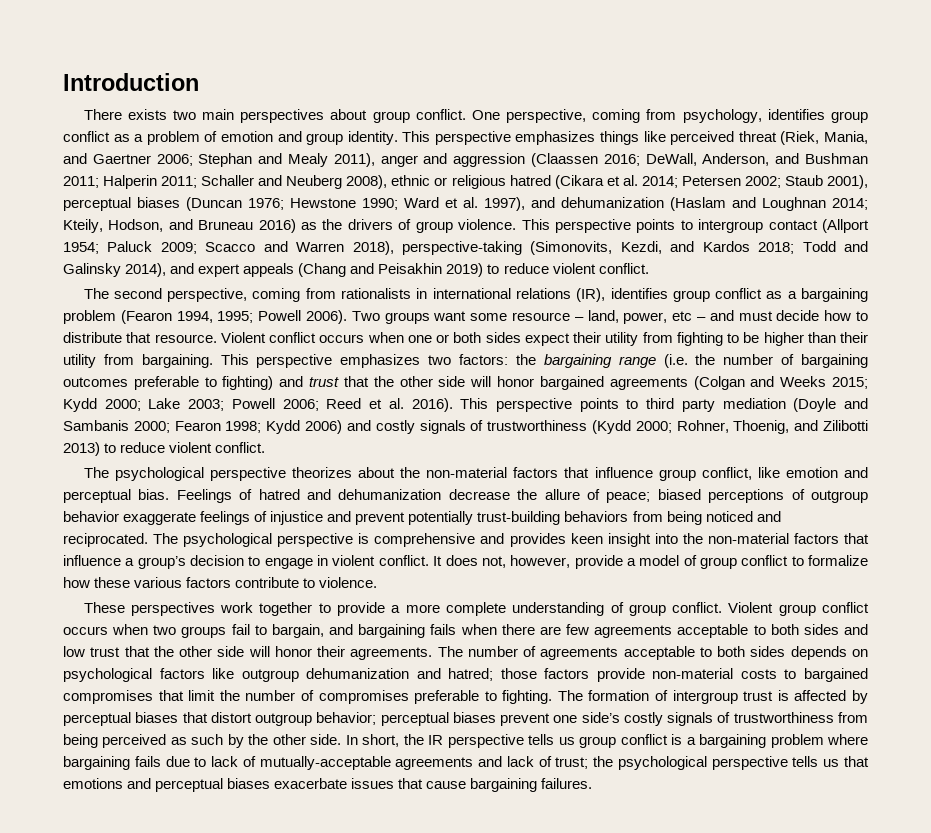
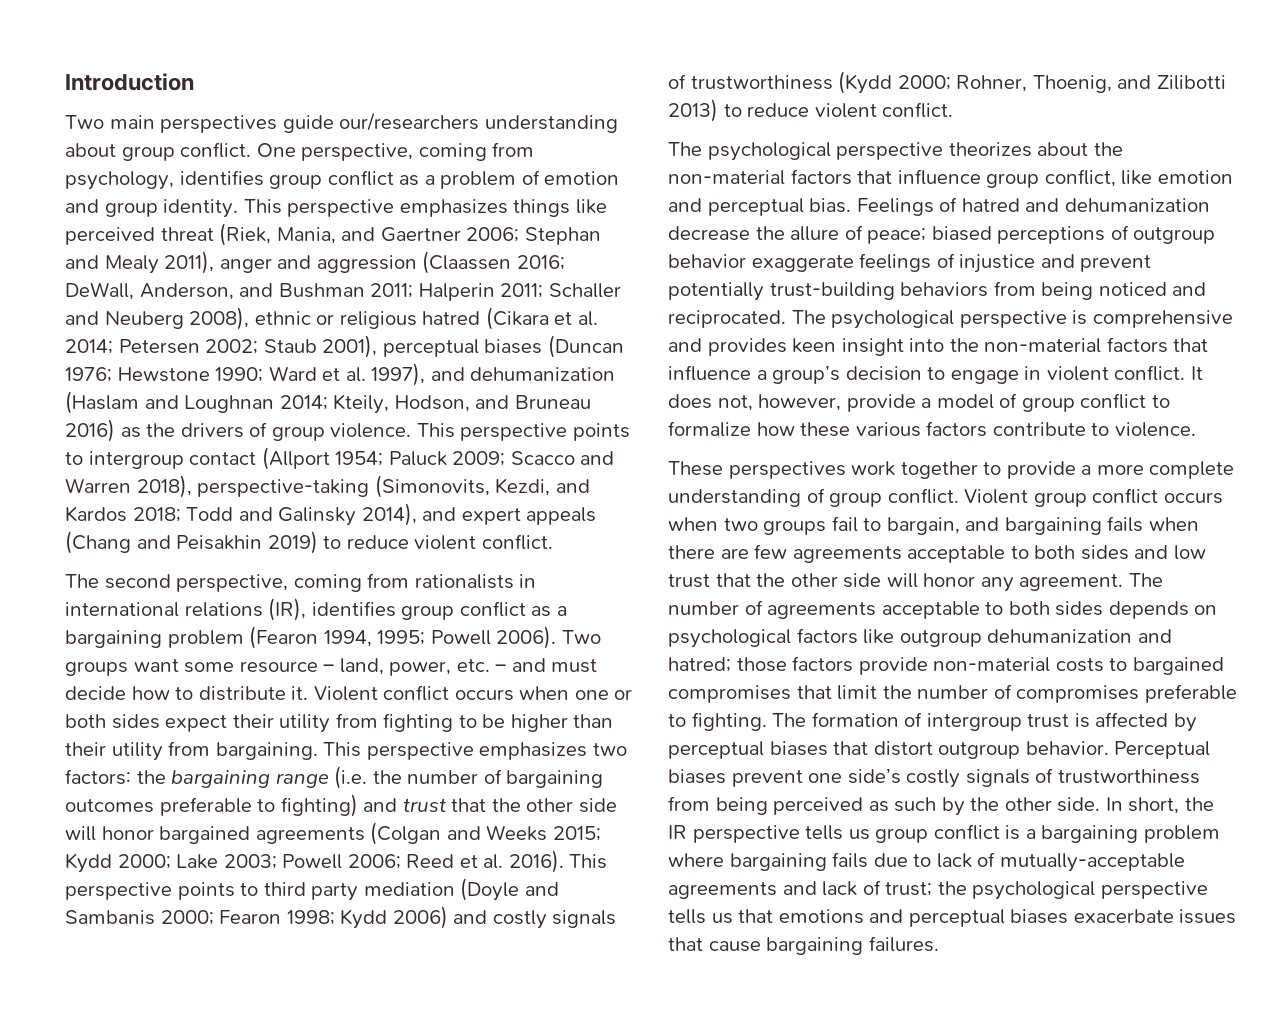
[83,109,325,123] There exists two main perspectives -> [65,113,618,133] Two main perspectives guide our/researchers understanding
[672,311,693,321] etc -> [456,659,490,672] etc.
[126,332,217,343] that resource. -> [291,686,309,700] it.
[317,646,433,660] their agreements. -> [980,574,1124,592] any agreement.
[316,712,449,726] behavior; perceptual -> [1025,741,1211,759] behavior. Perceptual

